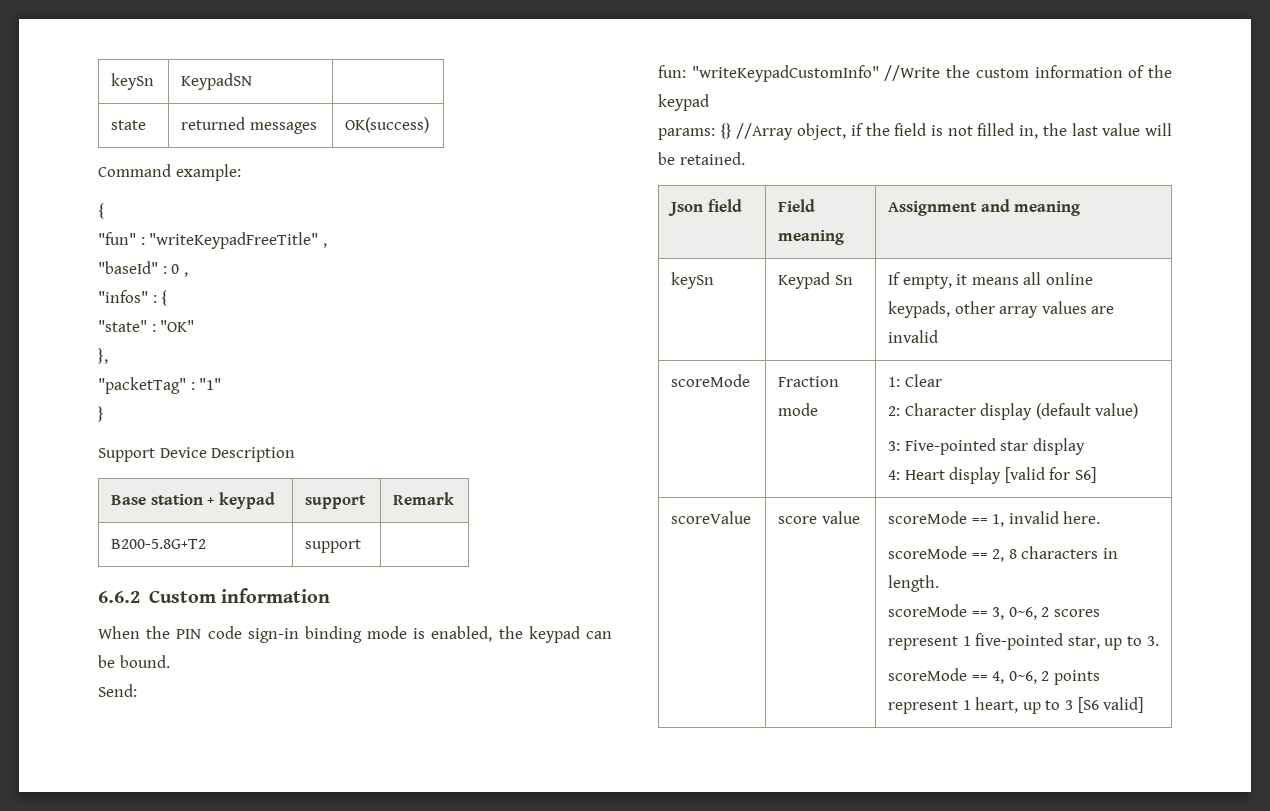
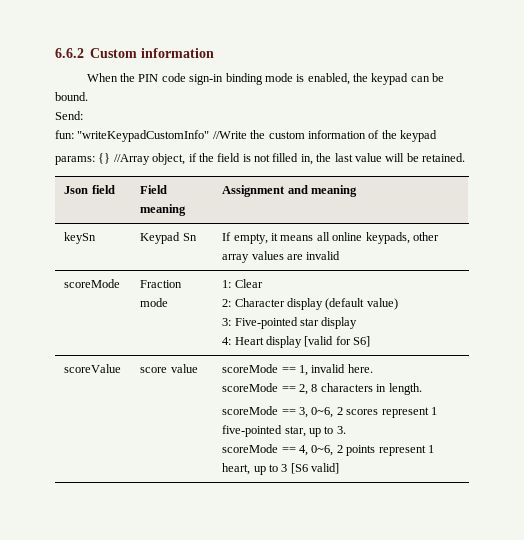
[111,73,155,90] [181,73,253,90] [111,120,147,130] [181,117,317,134] [345,117,430,133] [98,164,241,181] [98,203,104,219] [98,232,327,249] [98,261,188,277] [98,290,168,306] [98,320,195,332] [98,348,108,364] [98,377,222,394] [98,406,104,422] [98,447,296,462] [111,492,275,509] [305,495,367,509] [393,492,455,505] [111,539,207,549] [305,539,362,553] keySn | KeypadSN | // state | returned messages | OK(success) // Command example: // { // "fun" : "writeKeypadFreeTitle" , // "baseId" : 0 , // "infos" : { // "state" : "OK" // }, // "packetTag" : "1" // } // Support Device Description // Base station + keypad | support | Remark // B200-5.8G+T2 | support | // -> (55, 53) none

